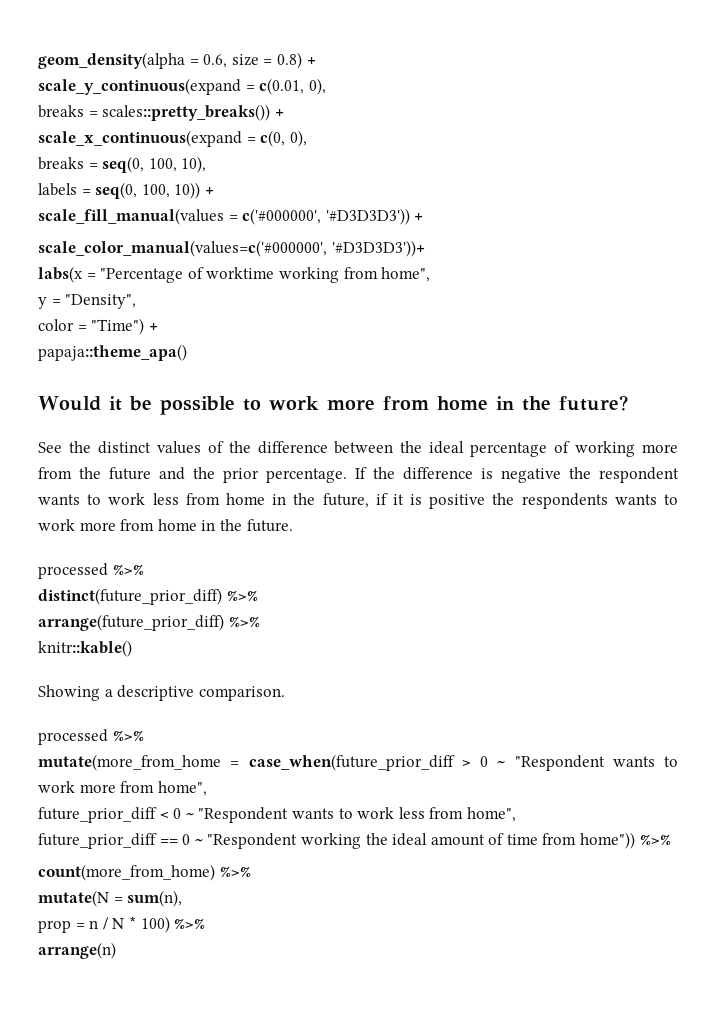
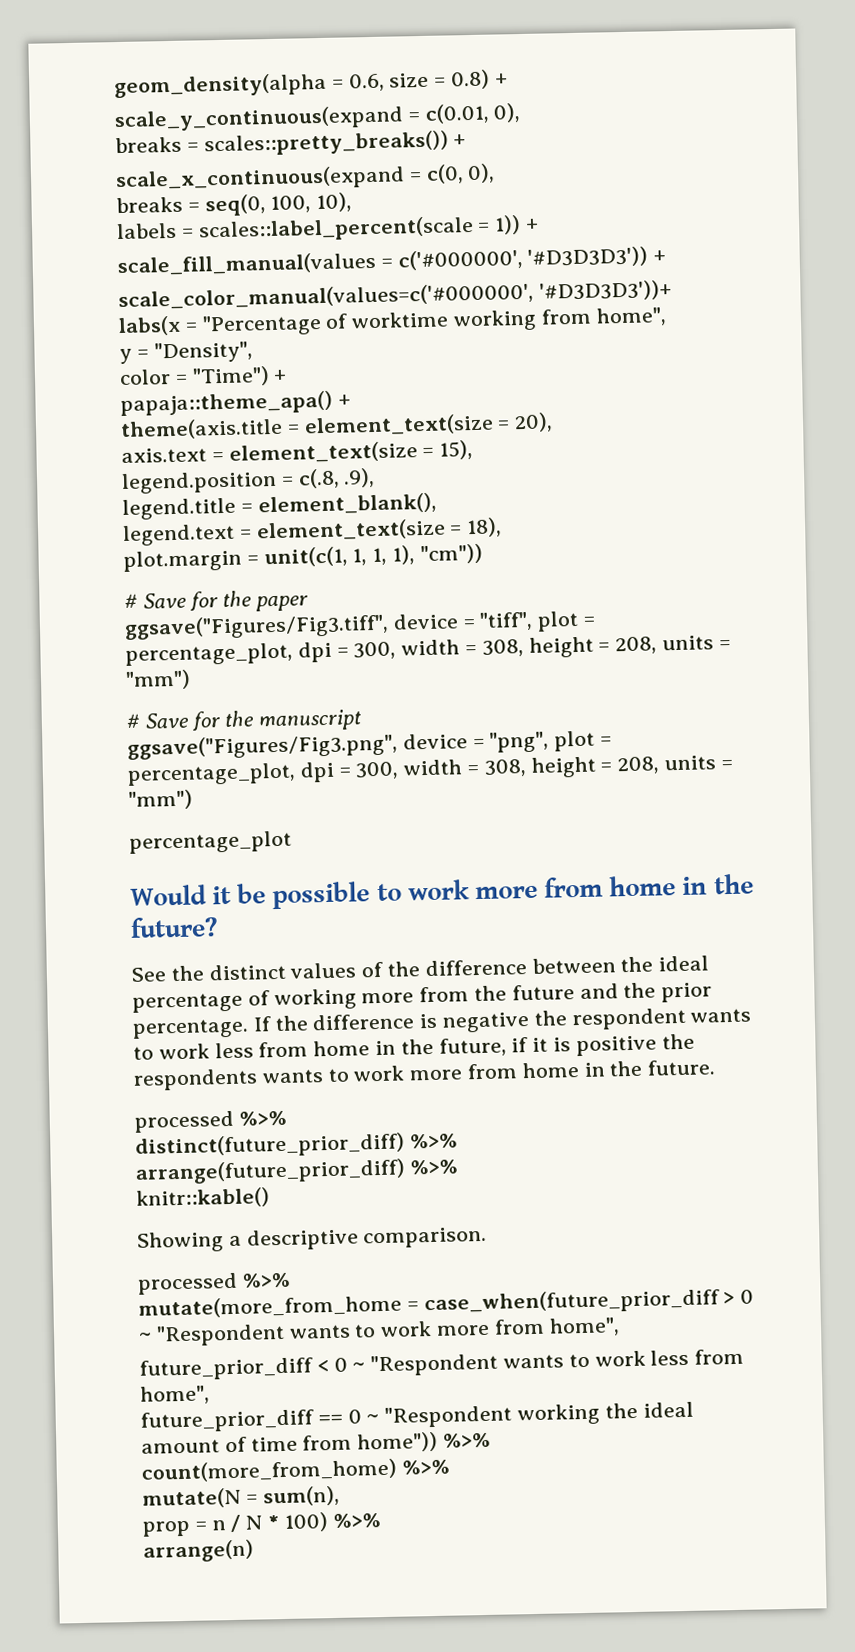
[95,182,201,199] seq(0, 100, 10)) -> [197,215,522,243] scales::label_percent(scale = 1))
(187, 352) none -> [337,394,351,407] [120,412,554,441] [121,440,474,464] [121,467,376,495] [122,492,437,521] [122,517,503,546] [123,543,483,572] [124,590,309,612] [124,610,597,640] [125,635,731,666] [125,669,191,690] [126,709,364,732] [127,730,613,760] [127,755,733,786] [128,789,193,810] [129,830,292,854] + // theme(axis.title = element_text(size = 20), // axis.text = element_text(size = 15), // legend.position = c(.8, .9), // legend.title = element_blank(), // legend.text = element_text(size = 18), // plot.margin = unit(c(1, 1, 1, 1), "cm")) // # Save for the paper // ggsave("Figures/Fig3.tiff", device = "tiff", plot = percentage_plot, dpi = 300, width = 308, height = 208, units = "mm") // # Save for the manuscript // ggsave("Figures/Fig3.png", device = "png", plot = percentage_plot, dpi = 300, width = 308, height = 208, units = "mm") // percentage_plot

